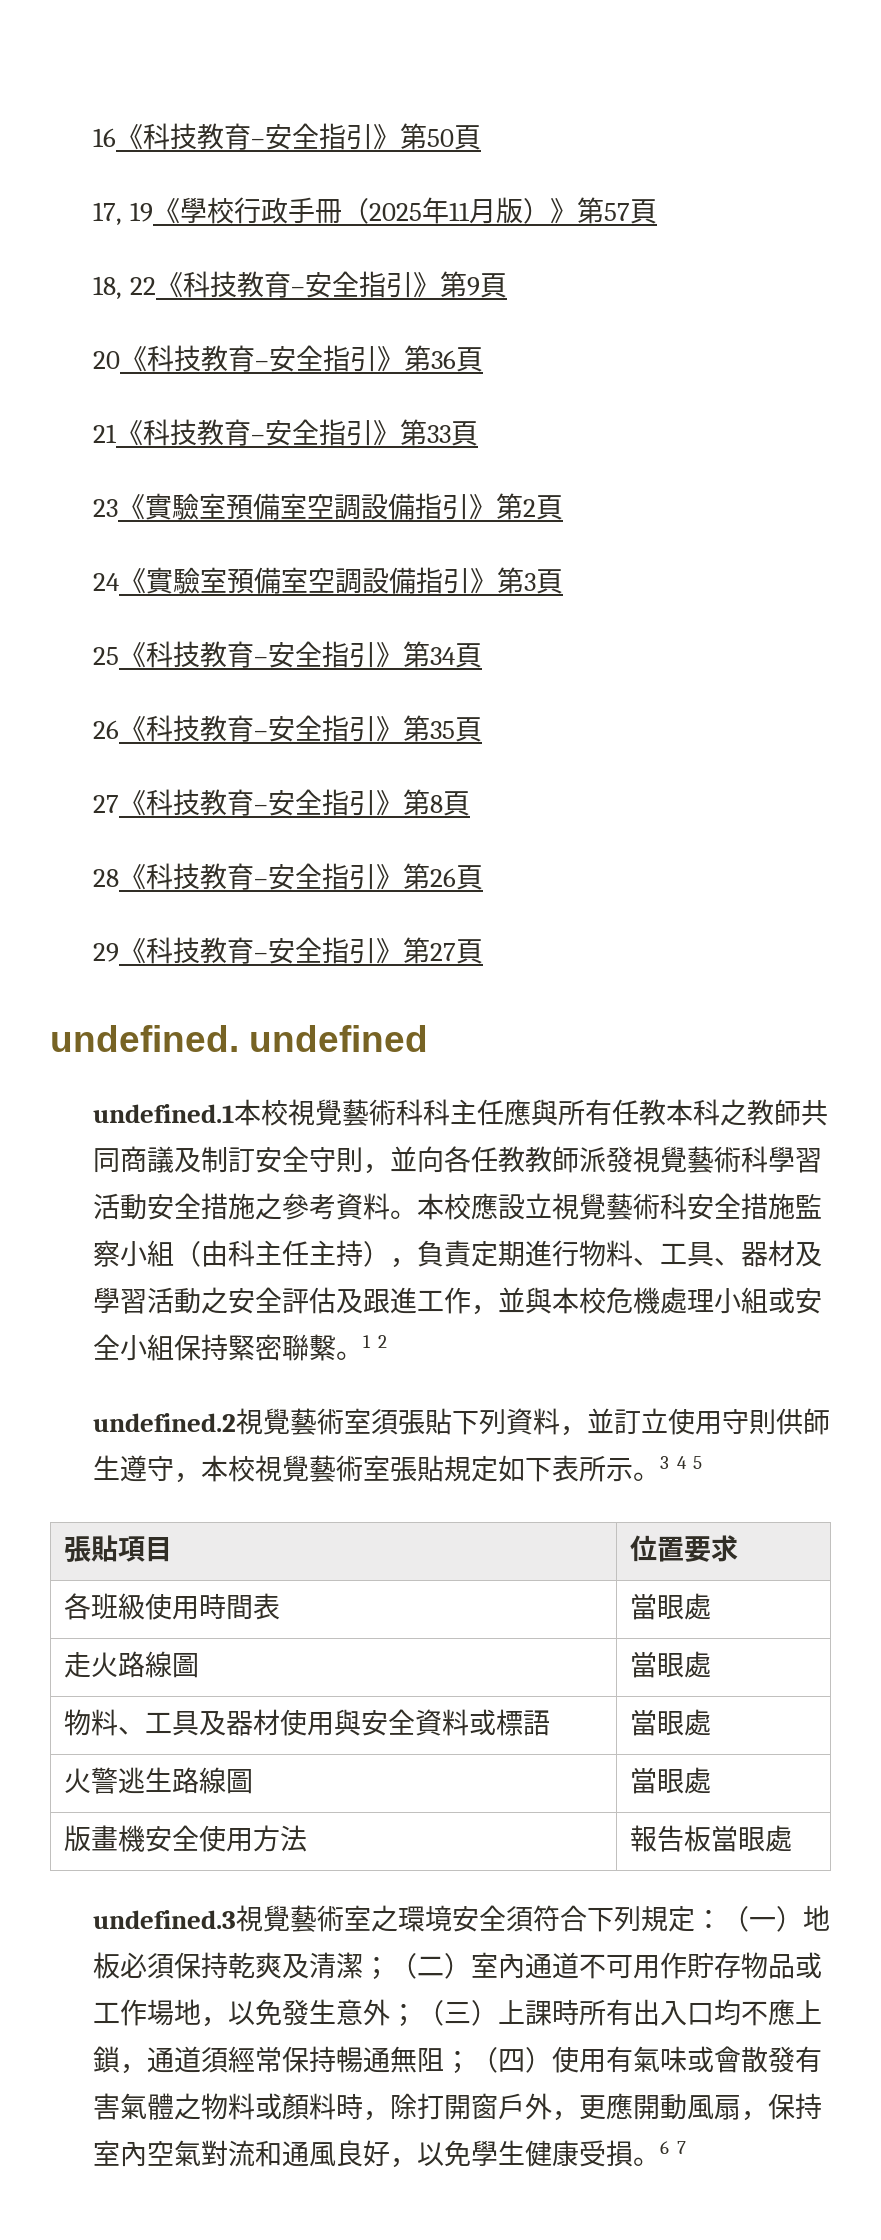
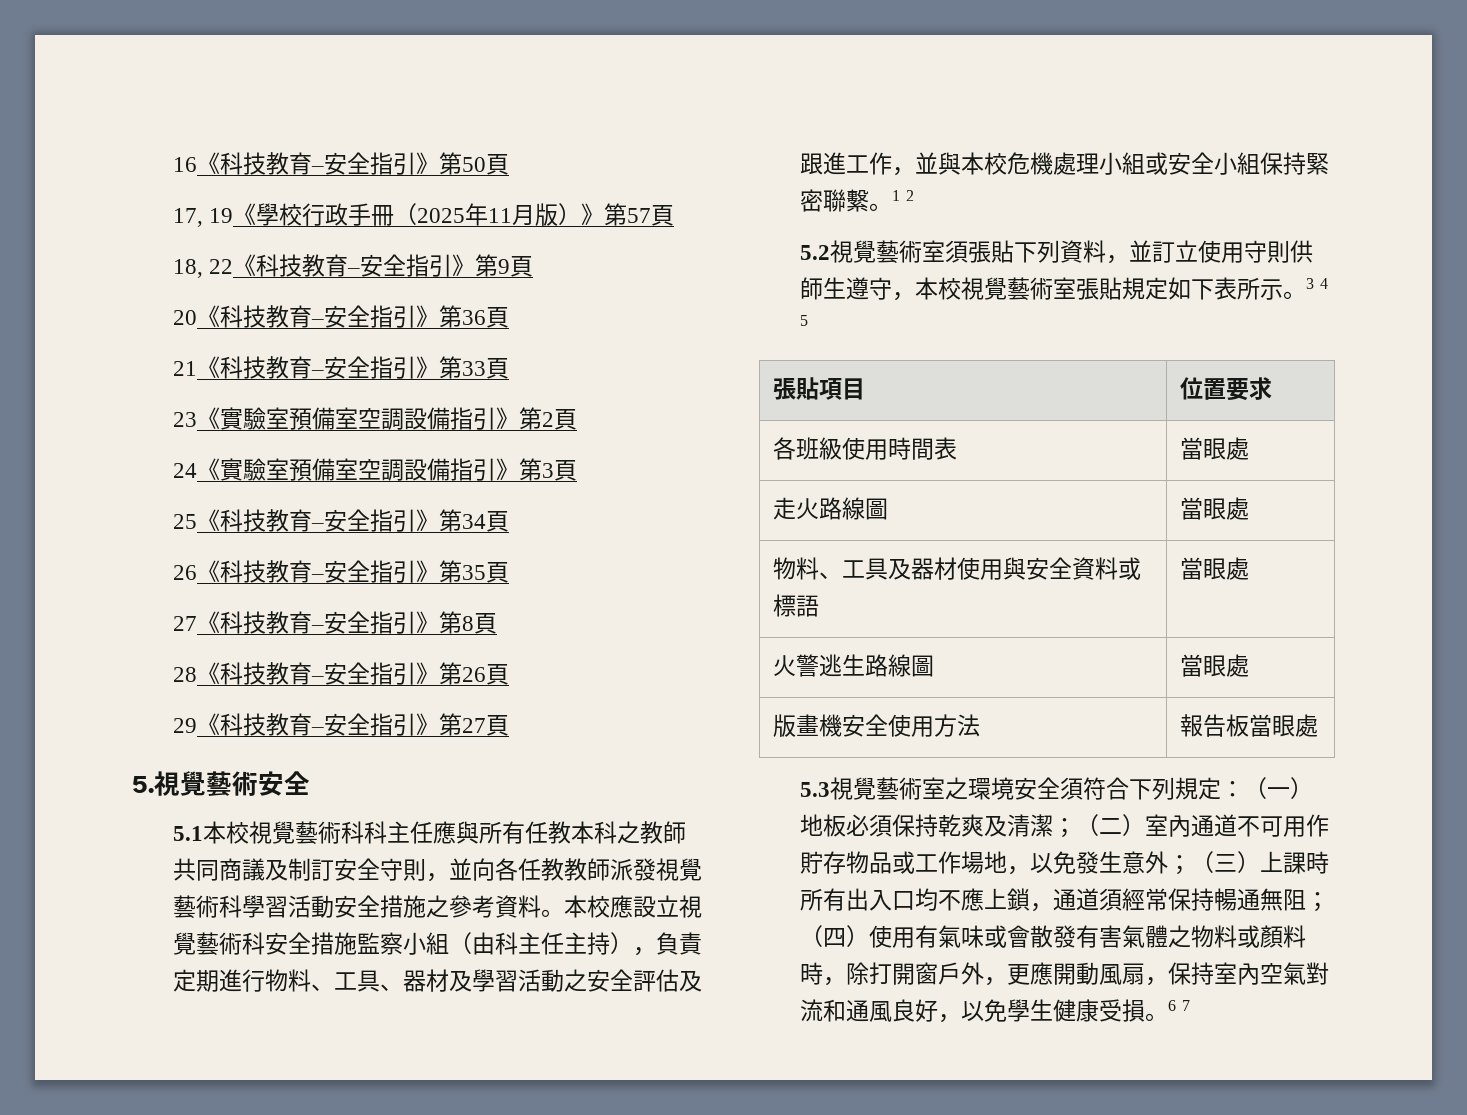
[50,1025,428,1052] [93,1104,235,1123] undefined. undefined // undefined.1 -> [132,771,310,796] [172,826,203,841] 5.視覺藝術安全 // 5.1
[93,1413,237,1432] undefined.2 -> [799,245,830,260] 5.2
[93,1910,237,1929] undefined.3 -> [799,782,830,797] 5.3

